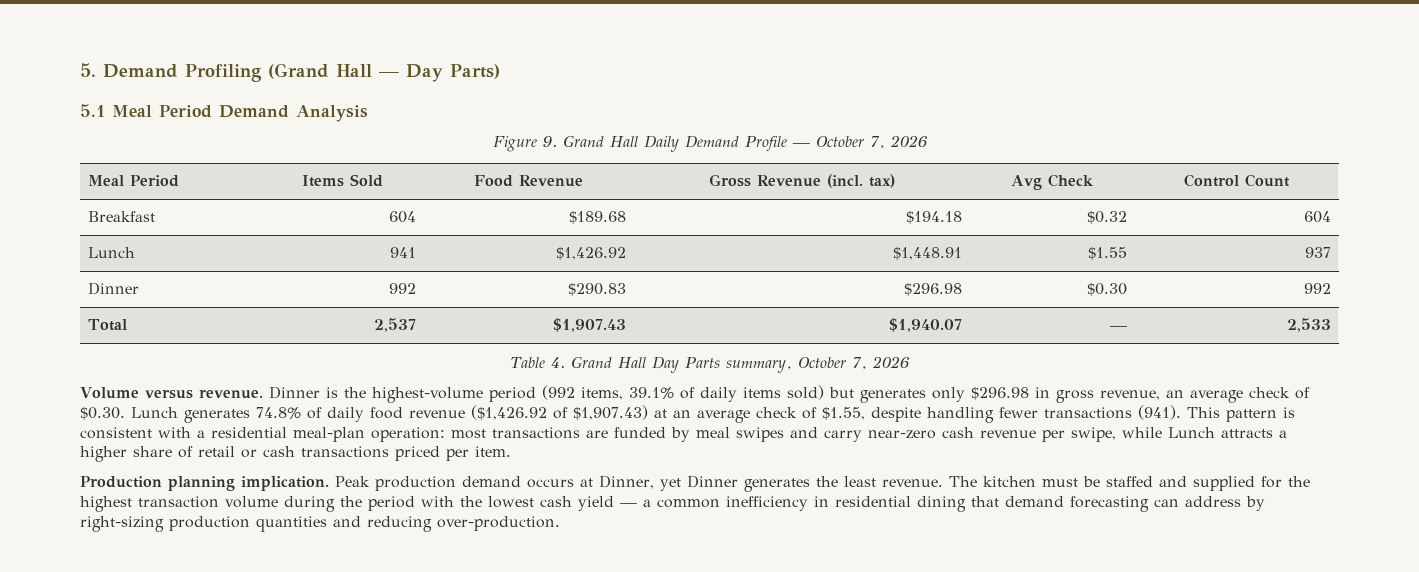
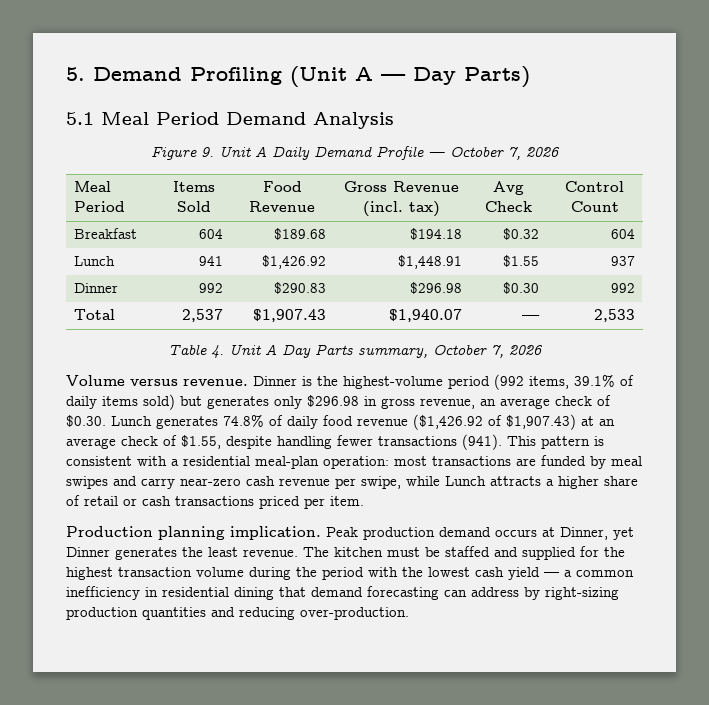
[268,63,372,79] (Grand Hall -> [290,66,373,87] (Unit A
[562,135,638,147] Grand Hall -> [219,146,267,157] Unit A
[571,356,646,368] Grand Hall -> [229,344,277,355] Unit A

